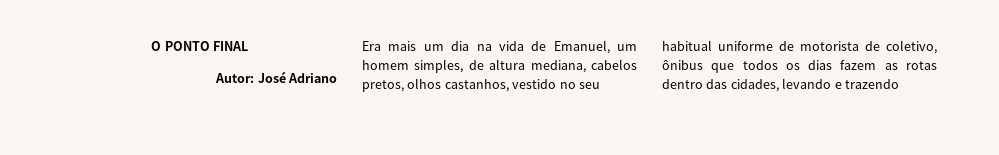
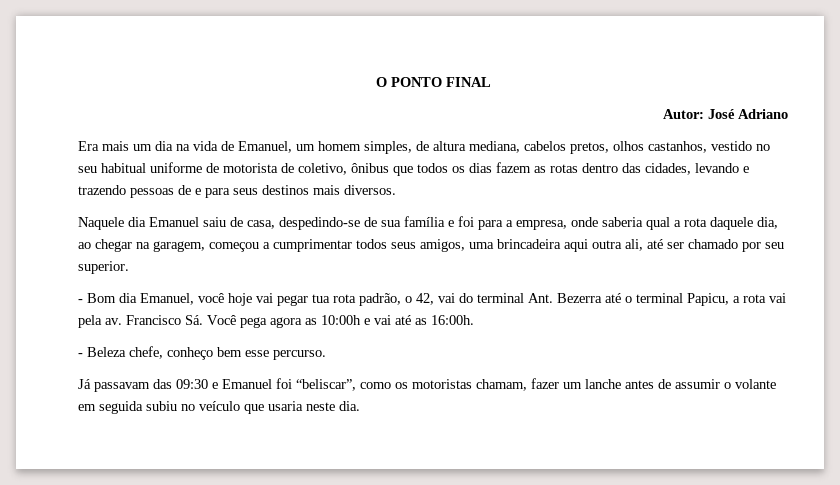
(899, 84) none -> [130,185,396,198] [78,216,778,230] [78,239,784,252] [78,261,129,274] [78,293,786,306] [78,315,474,328] [78,346,326,360] [78,378,776,392] [78,401,360,414] pessoas de e para seus destinos mais diversos. // Naquele dia Emanuel saiu de casa, despedindo-se de sua família e foi para a empresa, onde saberia qual a rota daquele dia, ao chegar na garagem, começou a cumprimentar todos seus amigos, uma brincadeira aqui outra ali, até ser chamado por seu superior. // - Bom dia Emanuel, você hoje vai pegar tua rota padrão, o 42, vai do terminal Ant. Bezerra até o terminal Papicu, a rota vai pela av. Francisco Sá. Você pega agora as 10:00h e vai até as 16:00h. // - Beleza chefe, conheço bem esse percurso. // Já passavam das 09:30 e Emanuel foi “beliscar”, como os motoristas chamam, fazer um lanche antes de assumir o volante em seguida subiu no veículo que usaria neste dia.

